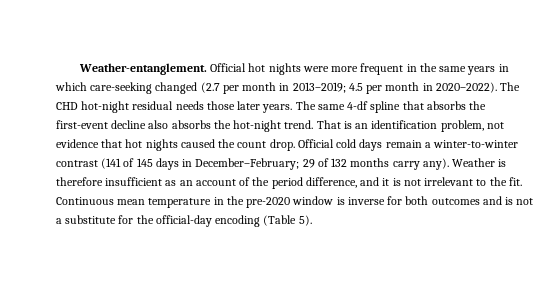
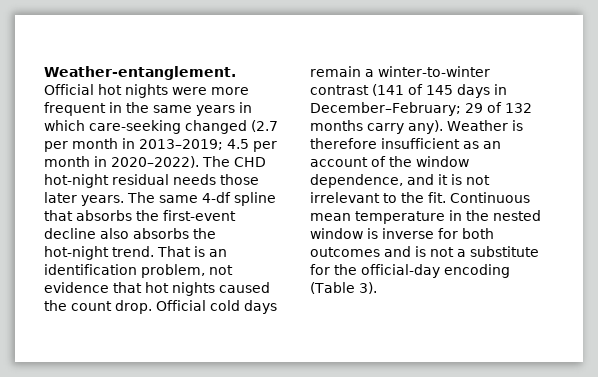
[271,177,357,189] period difference, -> [416,156,469,167] [310,174,403,188] window dependence,
[246,197,291,208] pre-2020 -> [493,210,541,221] nested
[298,215,312,226] 5). -> [358,282,377,294] 3).

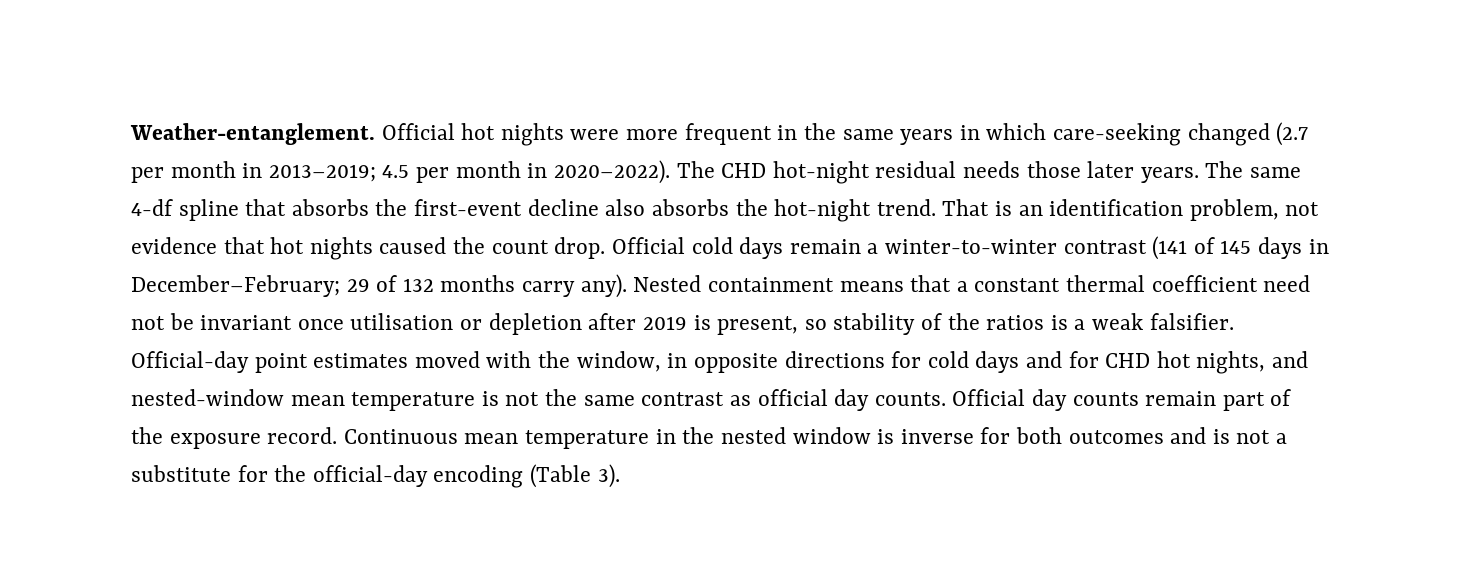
[447,120,523,131] [310,138,501,149] [310,156,469,167] [310,174,490,188] [310,192,446,203] Weather is therefore insufficient as an account of the window dependence, and it is not irrelevant to the fit. -> [633,275,1311,292] [131,313,1234,335] [131,351,1309,374] [131,389,1292,411] [131,427,338,449] Nested containment means that a constant thermal coefficient need not be invariant once utilisation or depletion after 2019 is present, so stability of the ratios is a weak falsifier. Official-day point estimates moved with the window, in opposite directions for cold days and for CHD hot nights, and nested-window mean temperature is not the same contrast as official day counts. Official day counts remain part of the exposure record.

